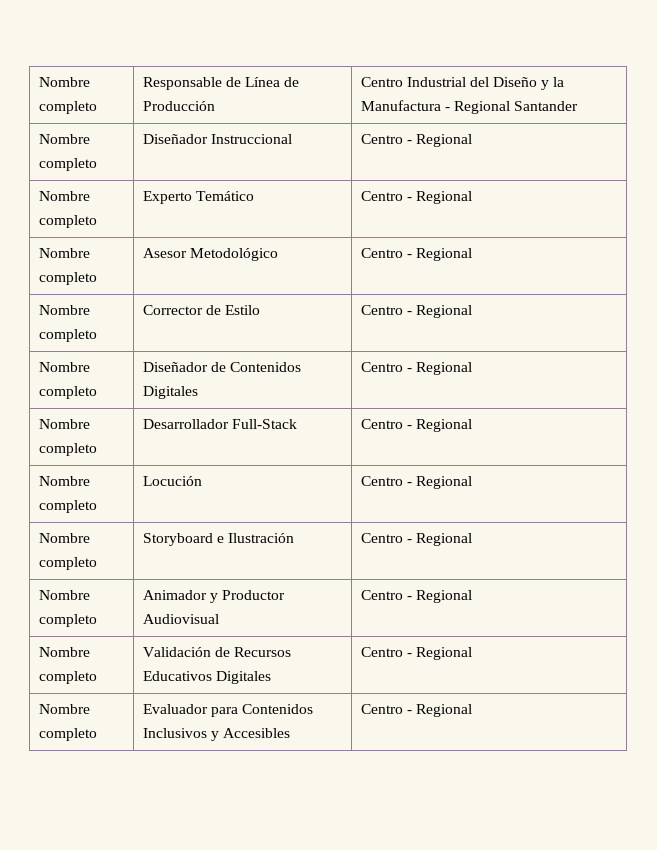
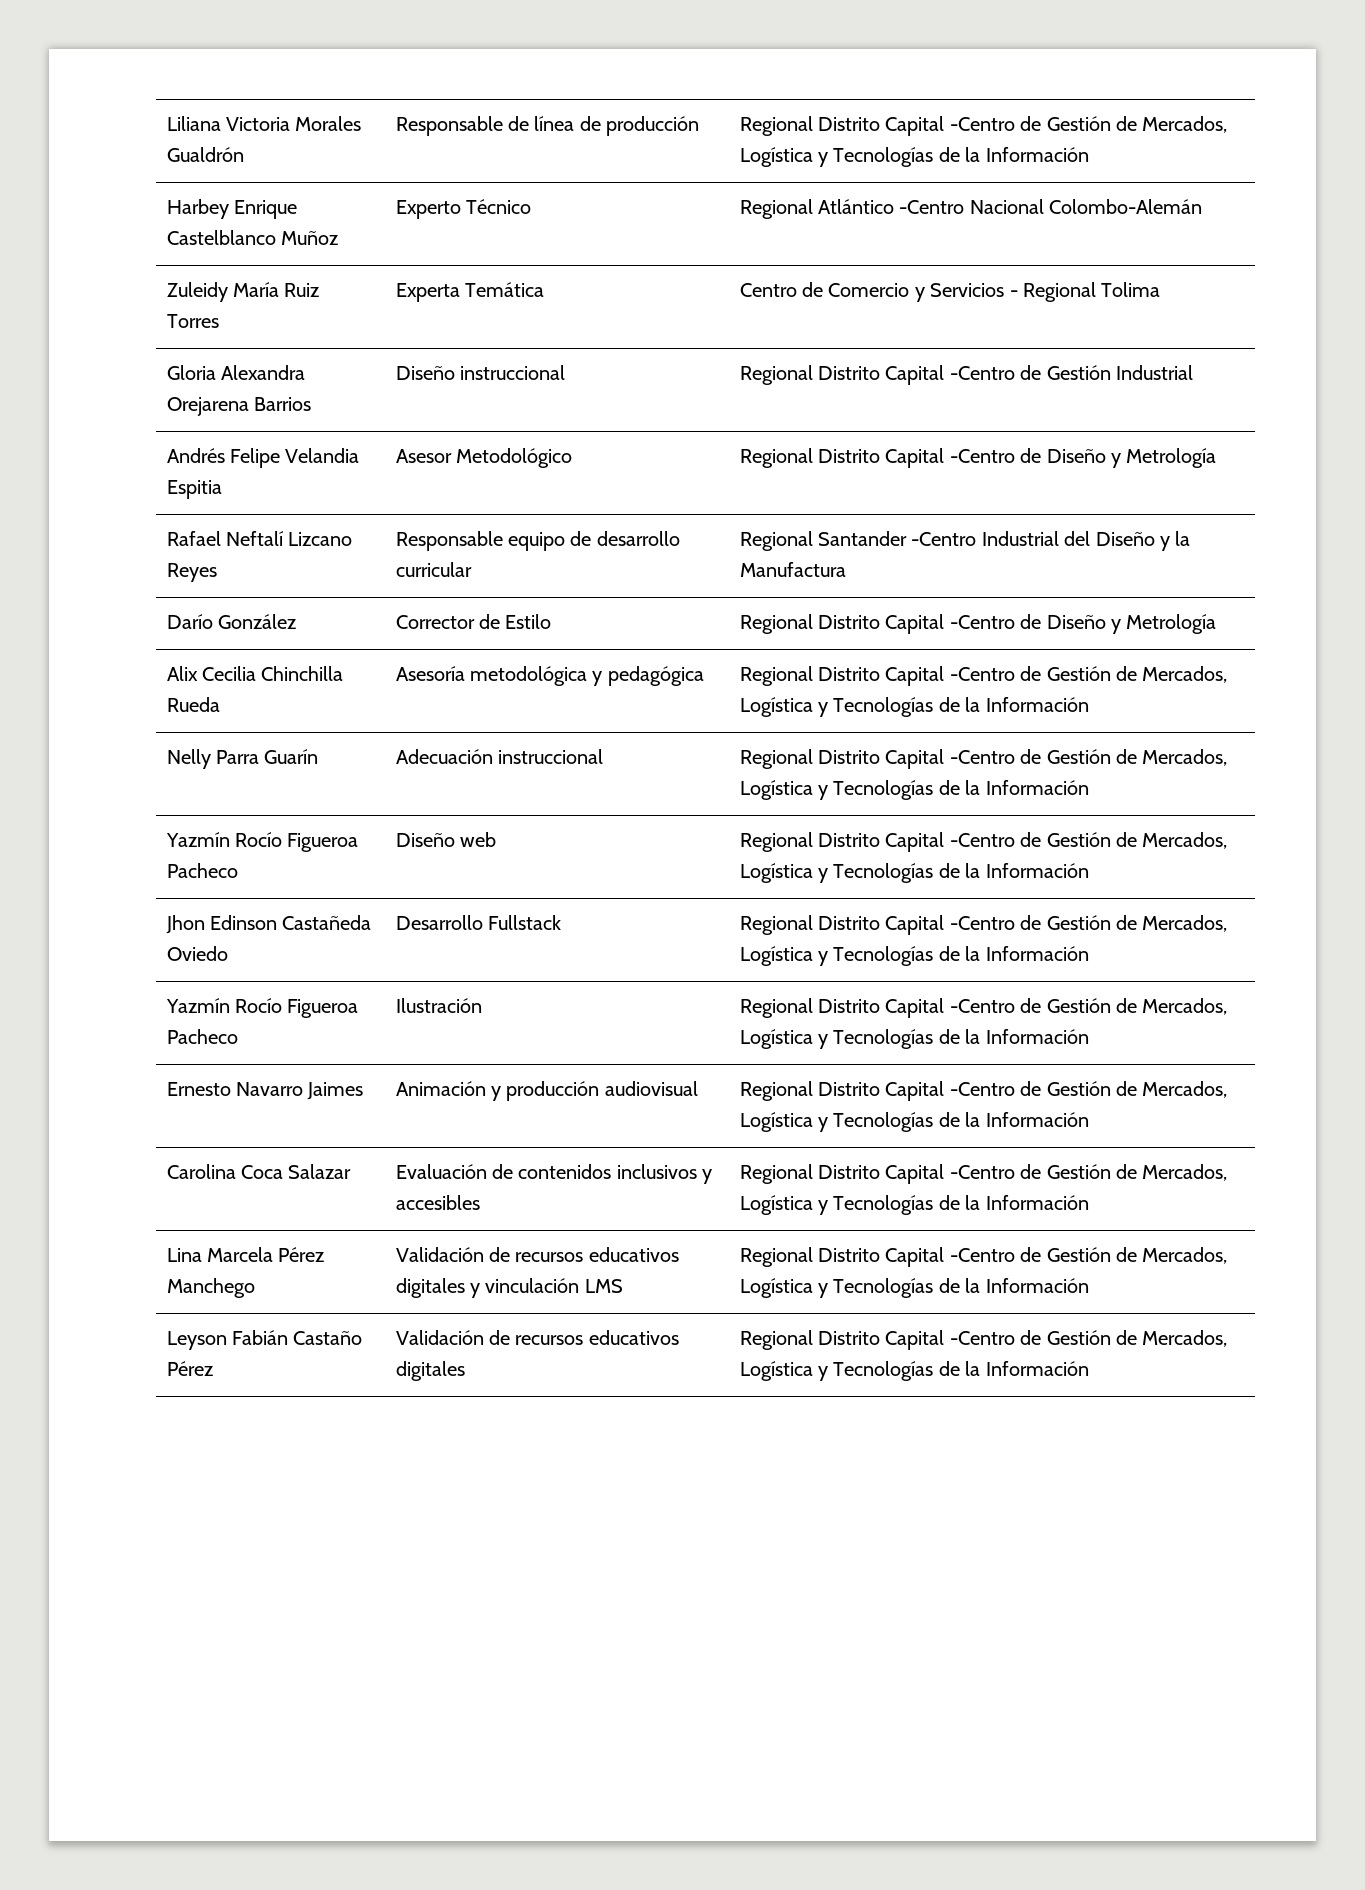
[38,77,90,87] [38,101,97,114] [142,77,300,90] [142,101,215,111] [360,77,403,87] Nombre completo | Responsable de Línea de Producción | Centro -> [166,116,362,131] [166,147,244,162] [395,116,700,136] [739,116,1228,136] [739,147,1089,167] [166,199,297,219] [166,230,338,245] [395,199,531,219] [739,199,1203,219] [166,282,320,302] [166,314,219,328] [395,282,544,302] [739,282,1161,302] [166,365,305,380] [166,397,311,416] [395,365,565,380] [739,365,1193,385] [166,448,360,468] [166,480,222,499] [395,448,572,468] [739,448,1217,468] [166,531,353,546] [166,563,217,582] [395,531,680,551] [395,562,472,577] [739,531,977,551] Liliana Victoria Morales Gualdrón | Responsable de línea de producción | Regional Distrito Capital -Centro de Gestión de Mercados, Logística y Tecnologías de la Información // Harbey Enrique Castelblanco Muñoz | Experto Técnico | Regional Atlántico -Centro Nacional Colombo-Alemán // Zuleidy María Ruiz Torres | Experta Temática | Centro de Comercio y Servicios - Regional Tolima // Gloria Alexandra Orejarena Barrios | Diseño instruccional | Regional Distrito Capital -Centro de Gestión Industrial // Andrés Felipe Velandia Espitia | Asesor Metodológico | Regional Distrito Capital -Centro de Diseño y Metrología // Rafael Neftalí Lizcano Reyes | Responsable equipo de desarrollo curricular | Regional Santander -Centro
[444,101,579,114] [38,134,90,144] [38,158,97,171] [142,134,292,144] [360,134,472,147] [38,191,90,201] [38,215,97,228] [142,191,254,204] [360,191,472,204] [38,248,90,258] [38,272,97,285] [142,248,278,261] [360,248,472,261] [38,305,90,315] [38,329,97,342] - Regional Santander // Nombre completo | Diseñador Instruccional | Centro - Regional // Nombre completo | Experto Temático | Centro - Regional // Nombre completo | Asesor Metodológico | Centro - Regional // Nombre completo -> [166,614,296,629] // Darío González
[360,305,472,318] [38,362,90,372] [38,386,97,399] [142,362,301,372] [142,386,198,399] [360,362,472,375] [38,419,90,429] [38,443,97,456] [142,419,297,429] [360,419,472,432] [38,476,90,486] [38,500,97,513] [142,476,202,486] [360,476,472,489] [38,533,90,543] [38,557,97,570] [142,533,224,546] Centro - Regional // Nombre completo | Diseñador de Contenidos Digitales | Centro - Regional // Nombre completo | Desarrollador Full-Stack | Centro - Regional // Nombre completo | Locución | Centro - Regional // Nombre completo | Storyboard e -> [739,614,1217,634] [166,666,344,681] [166,697,220,712] [395,666,704,686] [739,666,1228,686] [739,697,1089,717] [166,749,319,769] [395,749,603,764] [739,749,1228,769] [739,780,1089,800] [165,832,359,852] [166,863,238,878] [395,832,496,847] [739,832,1228,852] [739,863,1089,883] [165,915,372,934] [166,946,228,961] [395,915,561,930] [739,915,1228,935] [739,946,1089,966] [165,998,359,1018] [166,1029,238,1044] Regional Distrito Capital -Centro de Diseño y Metrología // Alix Cecilia Chinchilla Rueda | Asesoría metodológica y pedagógica | Regional Distrito Capital -Centro de Gestión de Mercados, Logística y Tecnologías de la Información // Nelly Parra Guarín | Adecuación instruccional | Regional Distrito Capital -Centro de Gestión de Mercados, Logística y Tecnologías de la Información // Yazmín Rocío Figueroa Pacheco | Diseño web | Regional Distrito Capital -Centro de Gestión de Mercados, Logística y Tecnologías de la Información // Jhon Edinson Castañeda Oviedo | Desarrollo Fullstack | Regional Distrito Capital -Centro de Gestión de Mercados, Logística y Tecnologías de la Información // Yazmín Rocío Figueroa Pacheco |
[360,533,472,546] [38,590,90,600] [38,614,97,627] [142,590,285,603] [142,614,219,624] [360,590,472,603] [38,647,90,657] [38,671,97,684] [142,647,291,657] [142,671,271,684] [360,647,472,660] [38,704,90,714] [38,728,97,741] [142,704,313,717] [142,728,290,741] [360,704,472,717] Centro - Regional // Nombre completo | Animador y Productor Audiovisual | Centro - Regional // Nombre completo | Validación de Recursos Educativos Digitales | Centro - Regional // Nombre completo | Evaluador para Contenidos Inclusivos y Accesibles | Centro - Regional -> [739,998,1228,1018] [739,1029,1089,1049] [166,1082,364,1100] [395,1081,698,1101] [739,1081,1228,1101] [739,1112,1089,1132] [166,1164,352,1179] [395,1164,713,1184] [395,1195,480,1210] [739,1164,1228,1184] [739,1195,1089,1215] [166,1247,325,1262] [166,1278,255,1298] [395,1247,679,1262] [395,1278,623,1298] [739,1247,1228,1267] [739,1278,1089,1298] [166,1330,363,1350] [166,1361,213,1376] [395,1330,679,1345] [395,1361,465,1381] [739,1330,1228,1350] [739,1361,1089,1381] Regional Distrito Capital -Centro de Gestión de Mercados, Logística y Tecnologías de la Información // Ernesto Navarro Jaimes | Animación y producción audiovisual | Regional Distrito Capital -Centro de Gestión de Mercados, Logística y Tecnologías de la Información // Carolina Coca Salazar | Evaluación de contenidos inclusivos y accesibles | Regional Distrito Capital -Centro de Gestión de Mercados, Logística y Tecnologías de la Información // Lina Marcela Pérez Manchego | Validación de recursos educativos digitales y vinculación LMS | Regional Distrito Capital -Centro de Gestión de Mercados, Logística y Tecnologías de la Información // Leyson Fabián Castaño Pérez | Validación de recursos educativos digitales | Regional Distrito Capital -Centro de Gestión de Mercados, Logística y Tecnologías de la Información

